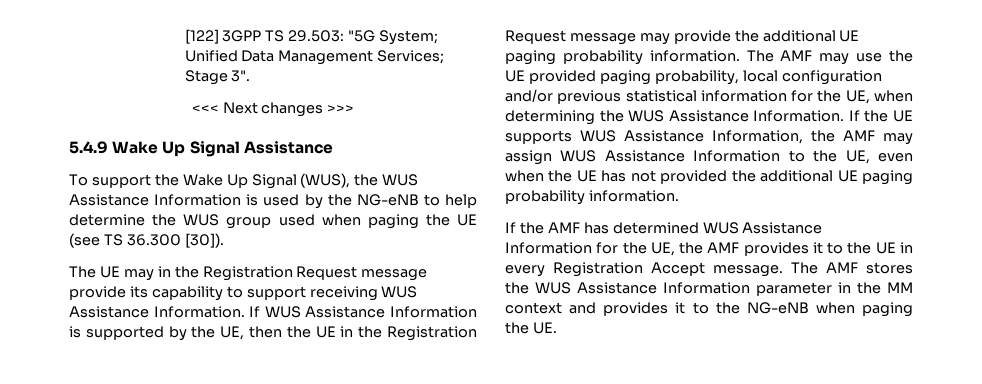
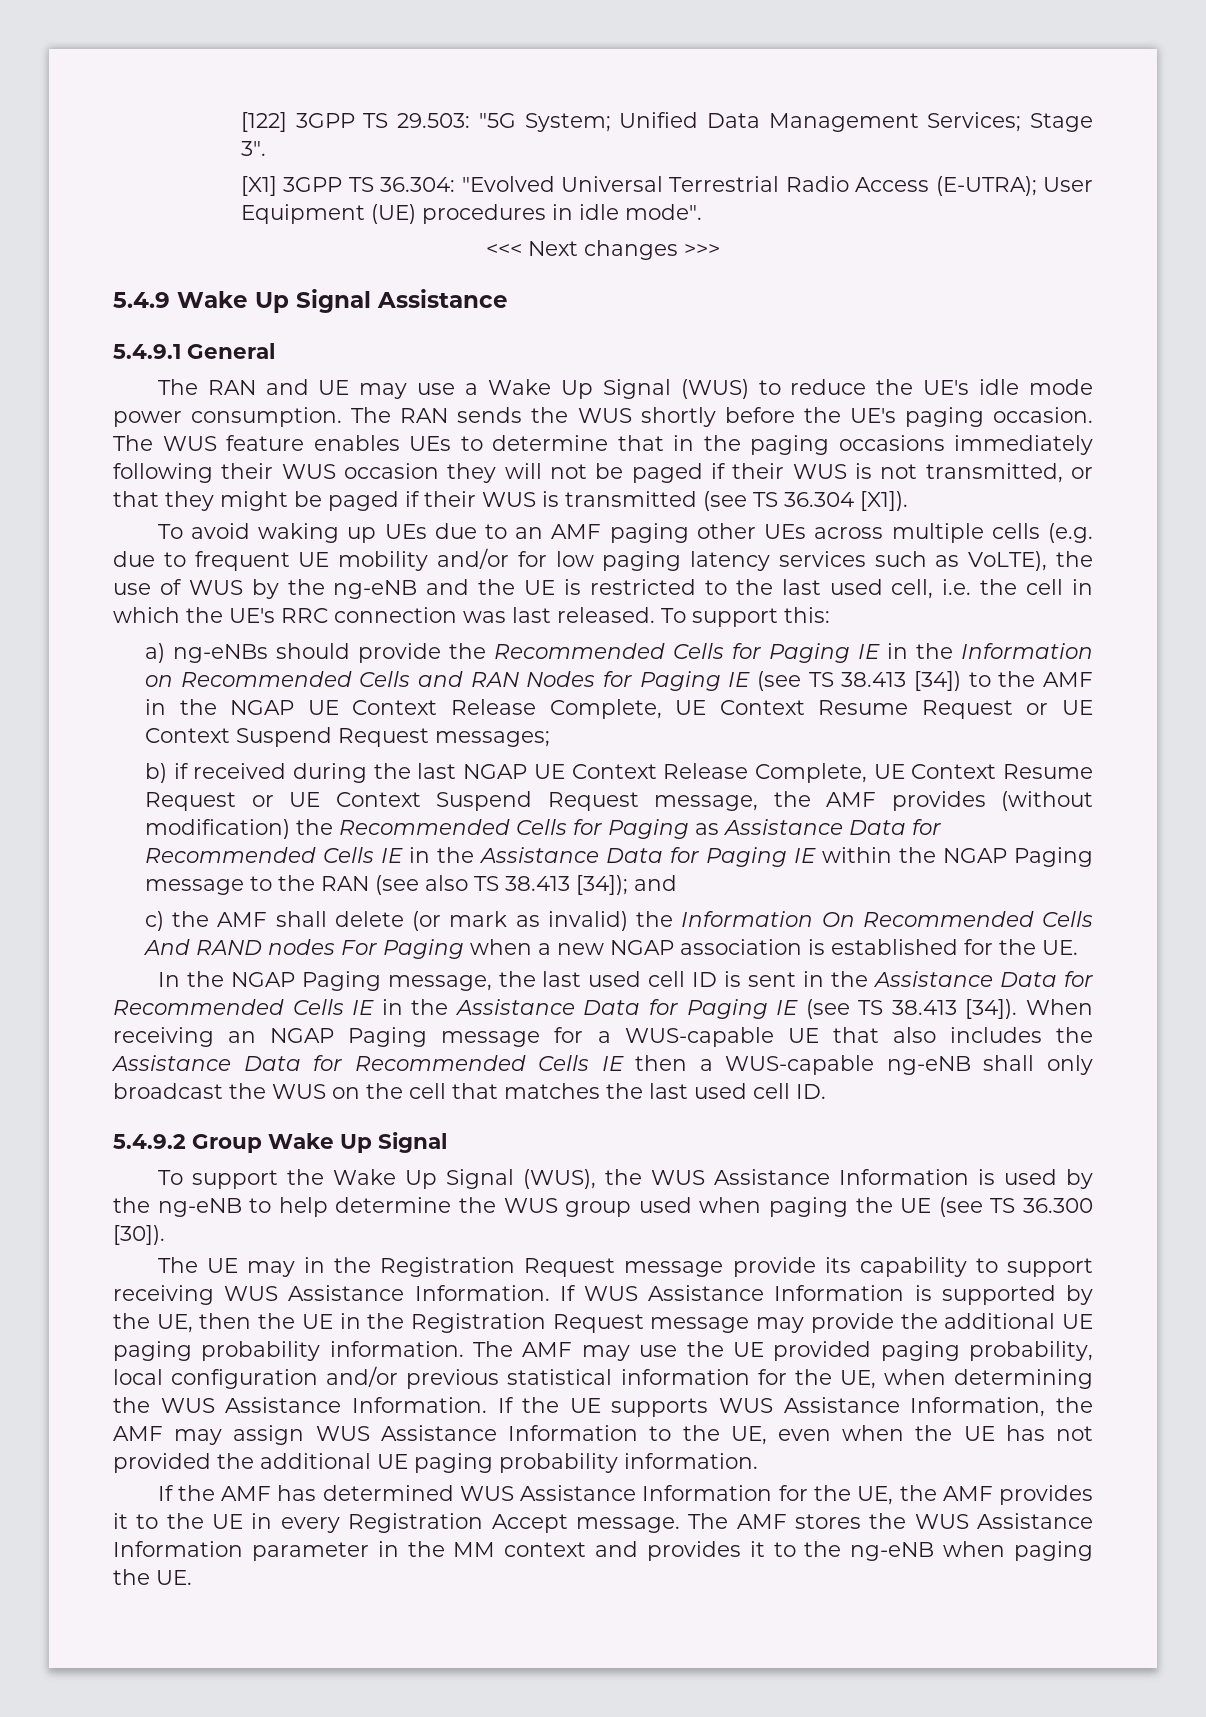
(251, 76) none -> [241,176,1093,196] [241,204,703,224] // [X1] 3GPP TS 36.304: "Evolved Universal Terrestrial Radio Access (E-UTRA); User Equipment (UE) procedures in idle mode".
(333, 147) none -> [113,343,275,359] [157,379,1093,399] [113,407,1093,427] [113,435,1093,455] [113,463,1094,483] [113,491,908,511] [157,523,1093,543] [113,548,1094,571] [113,579,1094,599] [113,607,830,627] [145,643,1093,663] [145,671,1093,691] [145,699,1094,719] [145,727,551,747] [145,763,1093,783] [145,791,1093,811] [145,819,942,839] [145,847,1093,867] [145,875,678,895] [145,911,1094,931] [143,939,1079,959] [157,971,1093,991] [113,999,1093,1019] [113,1027,1093,1047] [111,1055,1093,1075] [113,1083,826,1099] [113,1132,447,1153] // 5.4.9.1 General // The RAN and UE may use a Wake Up Signal (WUS) to reduce the UE's idle mode power consumption. The RAN sends the WUS shortly before the UE's paging occasion. The WUS feature enables UEs to determine that in the paging occasions immediately following their WUS occasion they will not be paged if their WUS is not transmitted, or that they might be paged if their WUS is transmitted (see TS 36.304 [X1]). // To avoid waking up UEs due to an AMF paging other UEs across multiple cells (e.g. due to frequent UE mobility and/or for low paging latency services such as VoLTE), the use of WUS by the ng-eNB and the UE is restricted to the last used cell, i.e. the cell in which the UE's RRC connection was last released. To support this: // a) ng-eNBs should provide the Recommended Cells for Paging IE in the Information on Recommended Cells and RAN Nodes for Paging IE (see TS 38.413 [34]) to the AMF in the NGAP UE Context Release Complete, UE Context Resume Request or UE Context Suspend Request messages; // b) if received during the last NGAP UE Context Release Complete, UE Context Resume Request or UE Context Suspend Request message, the AMF provides (without modification) the Recommended Cells for Paging as Assistance Data for Recommended Cells IE in the Assistance Data for Paging IE within the NGAP Paging message to the RAN (see also TS 38.413 [34]); and // c) the AMF shall delete (or mark as invalid) the Information On Recommended Cells And RAND nodes For Paging when a new NGAP association is established for the UE. // In the NGAP Paging message, the last used cell ID is sent in the Assistance Data for Recommended Cells IE in the Assistance Data for Paging IE (see TS 38.413 [34]). When receiving an NGAP Paging message for a WUS-capable UE that also includes the Assistance Data for Recommended Cells IE then a WUS-capable ng-eNB shall only broadcast the WUS on the cell that matches the last used cell ID. // 5.4.9.2 Group Wake Up Signal
[356,194,419,206] NG-eNB -> [157,1198,242,1217] ng-eNB
[746,302,809,314] NG-eNB -> [850,1542,935,1561] ng-eNB

